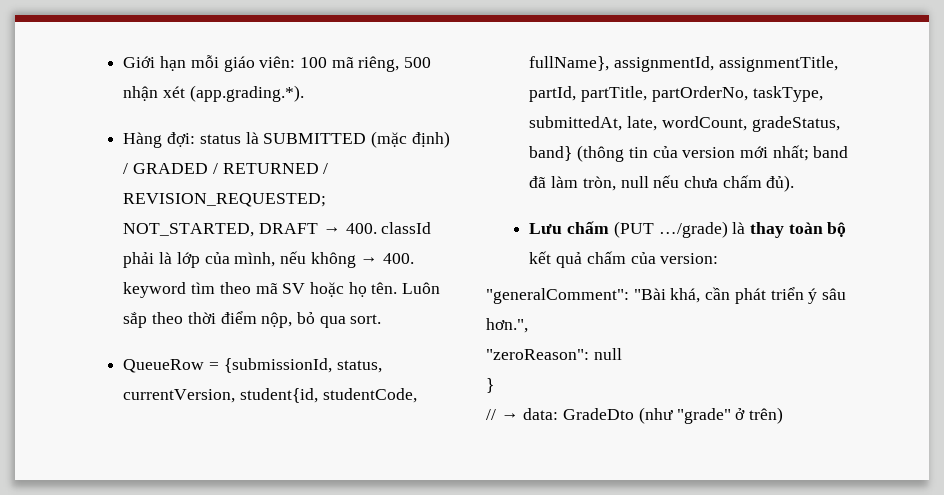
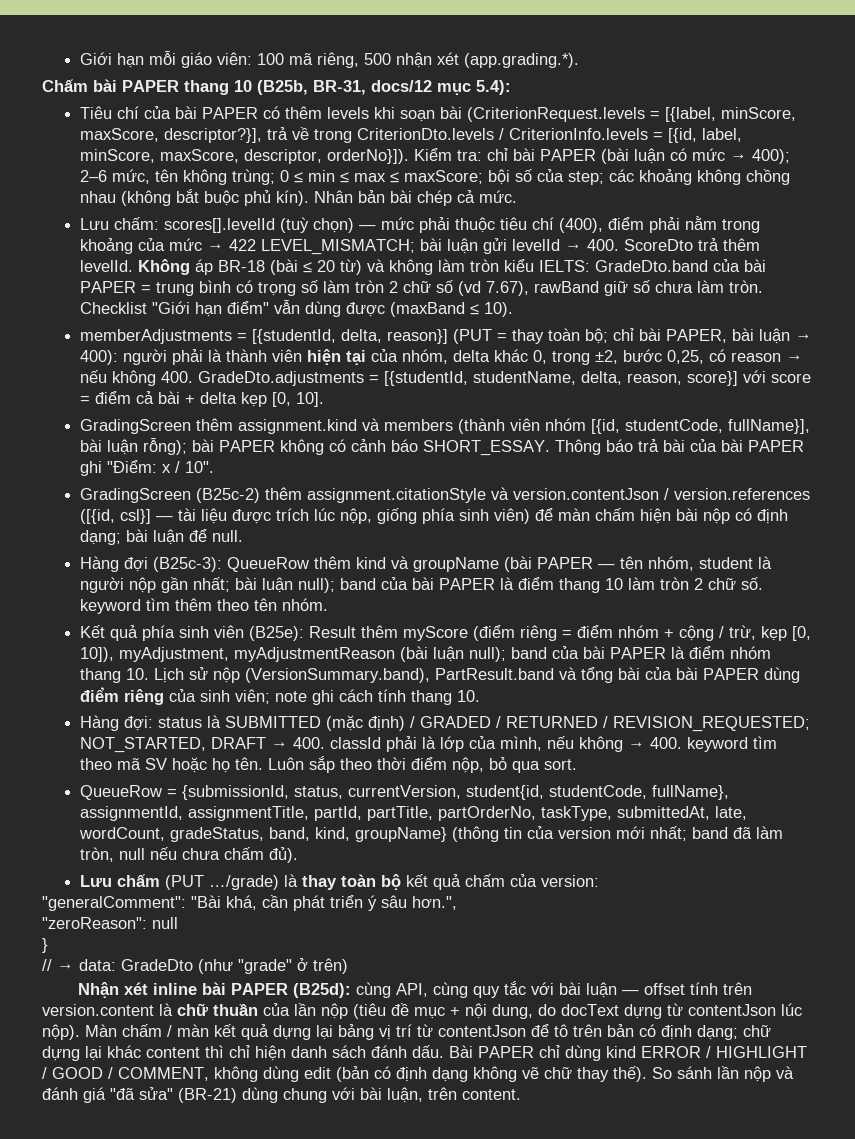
(304, 93) none -> [42,79,511,95] [80,106,797,122] [80,127,743,143] [80,148,791,164] [80,169,791,185] [80,189,518,206] [80,216,761,233] [80,238,761,255] [80,259,767,275] [80,280,764,296] [80,300,514,317] [80,328,813,344] [80,349,804,365] [80,370,812,386] [80,391,325,407] [80,418,811,434] [80,438,805,456] [80,460,215,476] [80,487,811,503] [80,508,789,524] [80,529,244,545] [80,556,773,572] [80,577,764,593] [80,598,329,614] [80,625,812,641] [80,646,772,662] [80,667,801,683] [80,687,481,705] // Chấm bài PAPER thang 10 (B25b, BR-31, docs/12 mục 5.4): // Tiêu chí của bài PAPER có thêm levels khi soạn bài (CriterionRequest.levels = [{label, minScore, maxScore, descriptor?}], trả về trong CriterionDto.levels / CriterionInfo.levels = [{id, label, minScore, maxScore, descriptor, orderNo}]). Kiểm tra: chỉ bài PAPER (bài luận có mức → 400); 2–6 mức, tên không trùng; 0 ≤ min ≤ max ≤ maxScore; bội số của step; các khoảng không chồng nhau (không bắt buộc phủ kín). Nhân bản bài chép cả mức. // Lưu chấm: scores[].levelId (tuỳ chọn) — mức phải thuộc tiêu chí (400), điểm phải nằm trong khoảng của mức → 422 LEVEL_MISMATCH; bài luận gửi levelId → 400. ScoreDto trả thêm levelId. Không áp BR-18 (bài ≤ 20 từ) và không làm tròn kiểu IELTS: GradeDto.band của bài PAPER = trung bình có trọng số làm tròn 2 chữ số (vd 7.67), rawBand giữ số chưa làm tròn. Checklist "Giới hạn điểm" vẫn dùng được (maxBand ≤ 10). // memberAdjustments = [{studentId, delta, reason}] (PUT = thay toàn bộ; chỉ bài PAPER, bài luận → 400): người phải là thành viên hiện tại của nhóm, delta khác 0, trong ±2, bước 0,25, có reason → nếu không 400. GradeDto.adjustments = [{studentId, studentName, delta, reason, score}] với score = điểm cả bài + delta kẹp [0, 10]. // GradingScreen thêm assignment.kind và members (thành viên nhóm [{id, studentCode, fullName}], bài luận rỗng); bài PAPER không có cảnh báo SHORT_ESSAY. Thông báo trả bài của bài PAPER ghi "Điểm: x / 10". // GradingScreen (B25c-2) thêm assignment.citationStyle và version.contentJson / version.references ([{id, csl}] — tài liệu được trích lúc nộp, giống phía sinh viên) để màn chấm hiện bài nộp có định dạng; bài luận để null. // Hàng đợi (B25c-3): QueueRow thêm kind và groupName (bài PAPER — tên nhóm, student là người nộp gần nhất; bài luận null); band của bài PAPER là điểm thang 10 làm tròn 2 chữ số. keyword tìm thêm theo tên nhóm. // Kết quả phía sinh viên (B25e): Result thêm myScore (điểm riêng = điểm nhóm + cộng / trừ, kẹp [0, 10]), myAdjustment, myAdjustmentReason (bài luận null); band của bài PAPER là điểm nhóm thang 10. Lịch sử nộp (VersionSummary.band), PartResult.band và tổng bài của bài PAPER dùng điểm riêng của sinh viên; note ghi cách tính thang 10.
[529,146,573,161] band} -> [269,827,448,842] band, kind, groupName}
(784, 415) none -> [78,981,753,998] [42,1003,802,1019] [42,1024,771,1040] [42,1045,807,1061] [42,1066,794,1082] [42,1087,521,1103] // Nhận xét inline bài PAPER (B25d): cùng API, cùng quy tắc với bài luận — offset tính trên version.content là chữ thuần của lần nộp (tiêu đề mục + nội dung, do docText dựng từ contentJson lúc nộp). Màn chấm / màn kết quả dựng lại bảng vị trí từ contentJson để tô trên bản có định dạng; chữ dựng lại khác content thì chỉ hiện danh sách đánh dấu. Bài PAPER chỉ dùng kind ERROR / HIGHLIGHT / GOOD / COMMENT, không dùng edit (bản có định dạng không vẽ chữ thay thế). So sánh lần nộp và đánh giá "đã sửa" (BR-21) dùng chung với bài luận, trên content.

